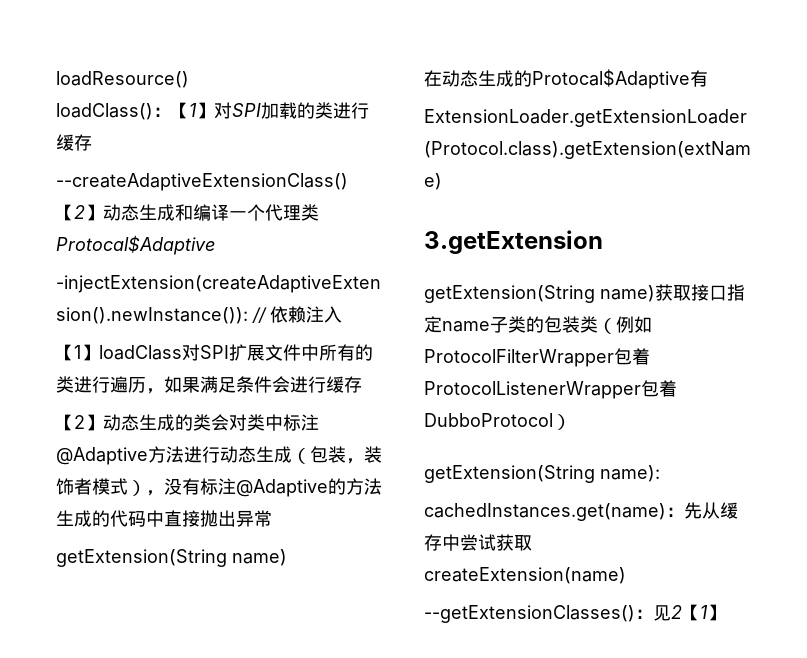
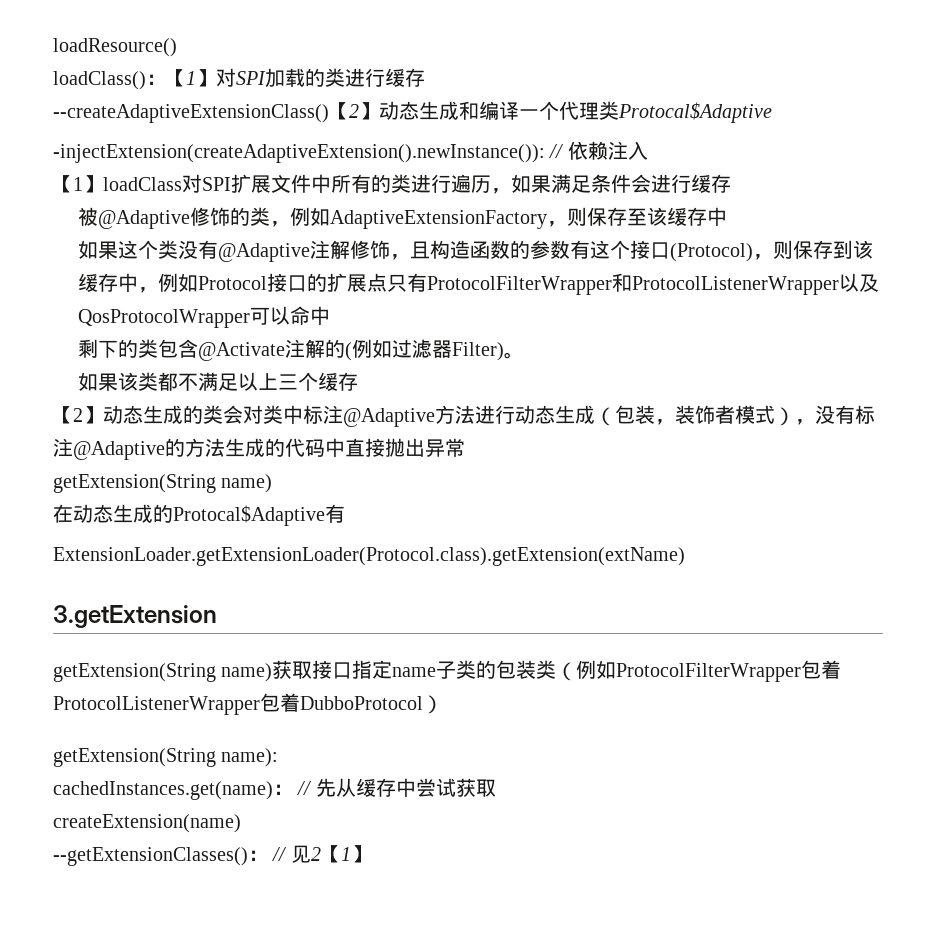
(362, 384) none -> [77,207,727,229] [77,240,873,262] [77,273,879,295] [77,306,330,328] [77,339,524,361] [77,372,358,391] // 被@Adaptive修饰的类，例如AdaptiveExtensionFactory，则保存至该缓存中 // 如果这个类没有@Adaptive注解修饰，且构造函数的参数有这个接口(Protocol)，则保存到该缓存中，例如Protocol接口的扩展点只有ProtocolFilterWrapper和ProtocolListenerWrapper以及QosProtocolWrapper可以命中 // 剩下的类包含@Activate注解的(例如过滤器Filter)。 // 如果该类都不满足以上三个缓存
(684, 512) none -> [297,781,313,795] //
(653, 614) none -> [272,847,288,861] //

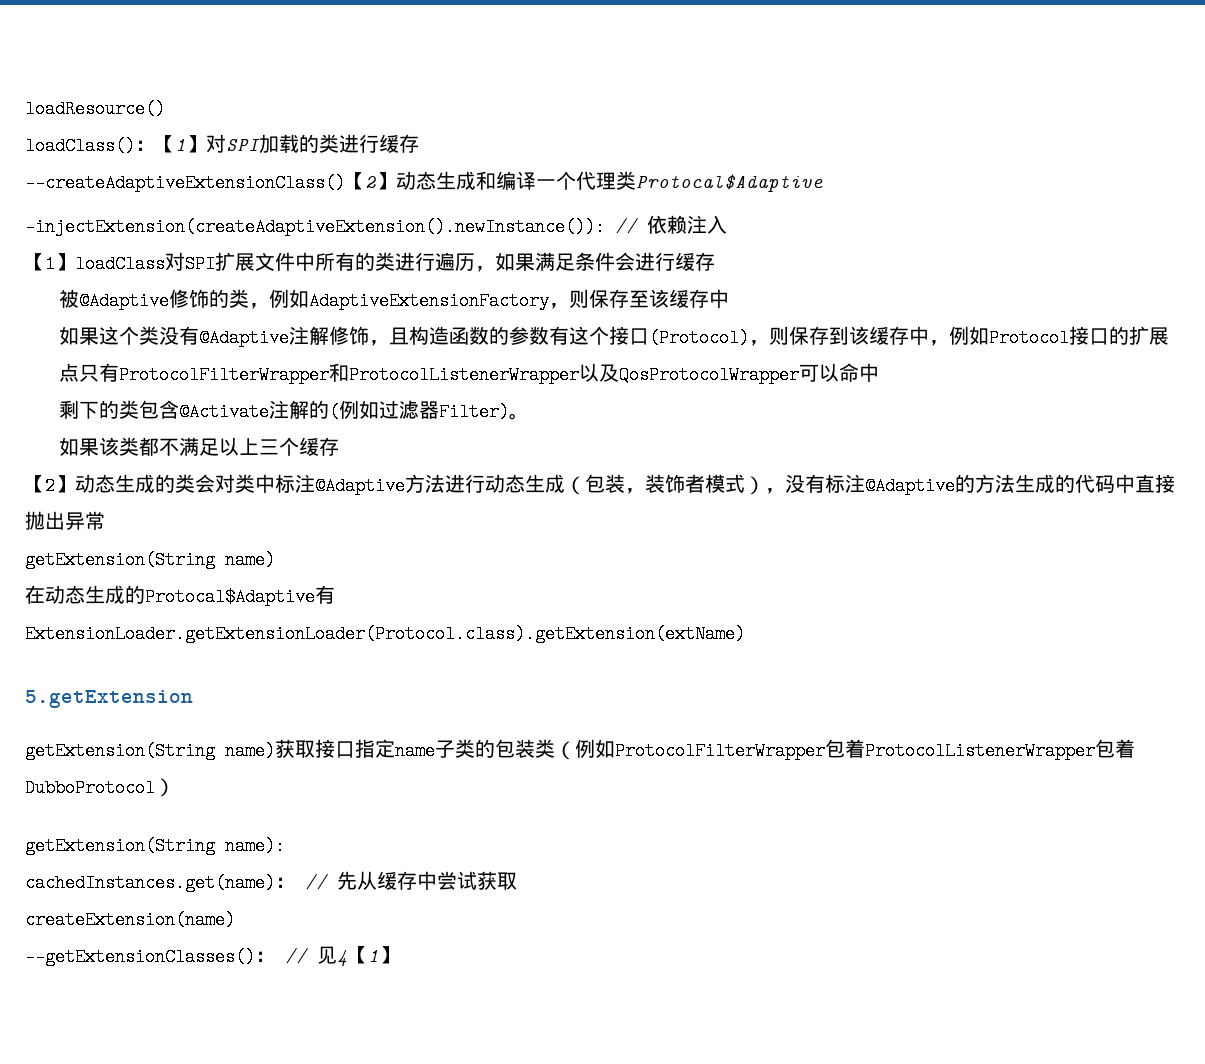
[53,605,217,628] 3.getExtension -> [25,690,193,708] 5.getExtension
[310,847,321,861] 2 -> [337,950,348,968] 4

